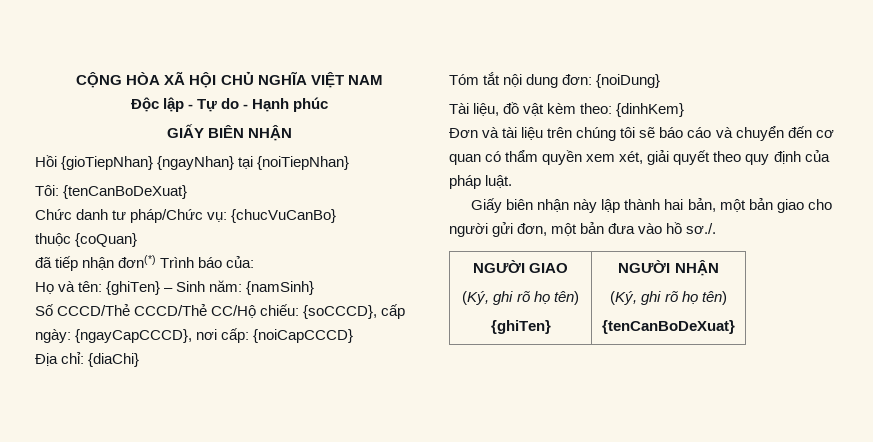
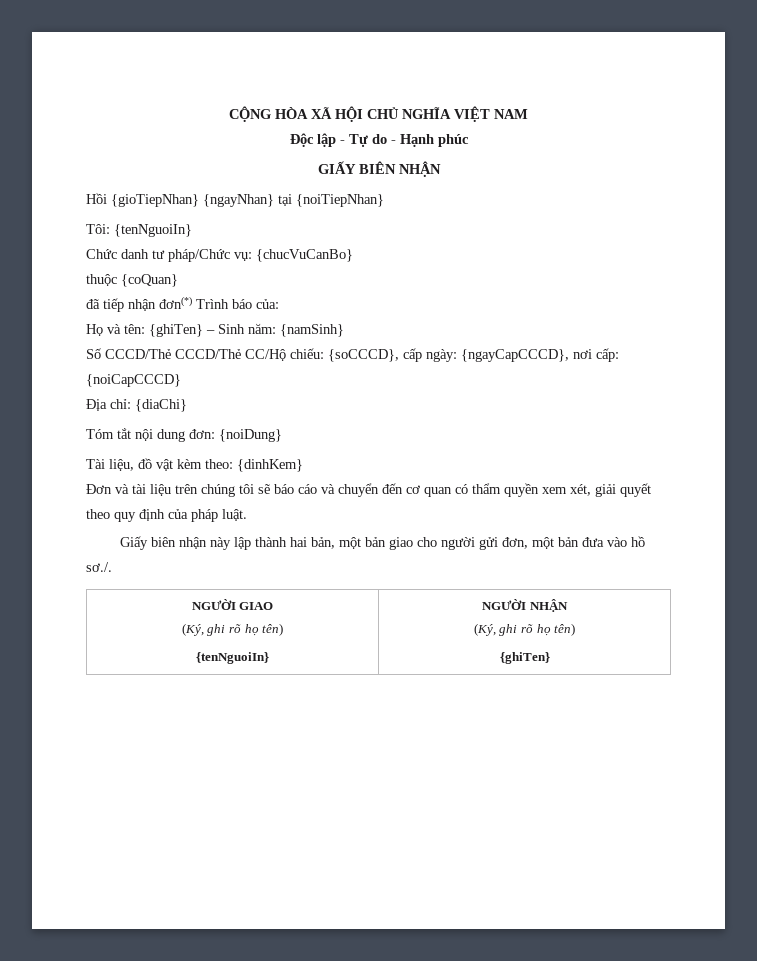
[63,185,188,199] {tenCanBoDeXuat} -> [114,224,192,237] {tenNguoiIn}
[490,320,551,334] {ghiTen} -> [196,652,269,664] {tenNguoiIn}
[602,320,735,334] {tenCanBoDeXuat} -> [499,652,550,664] {ghiTen}

